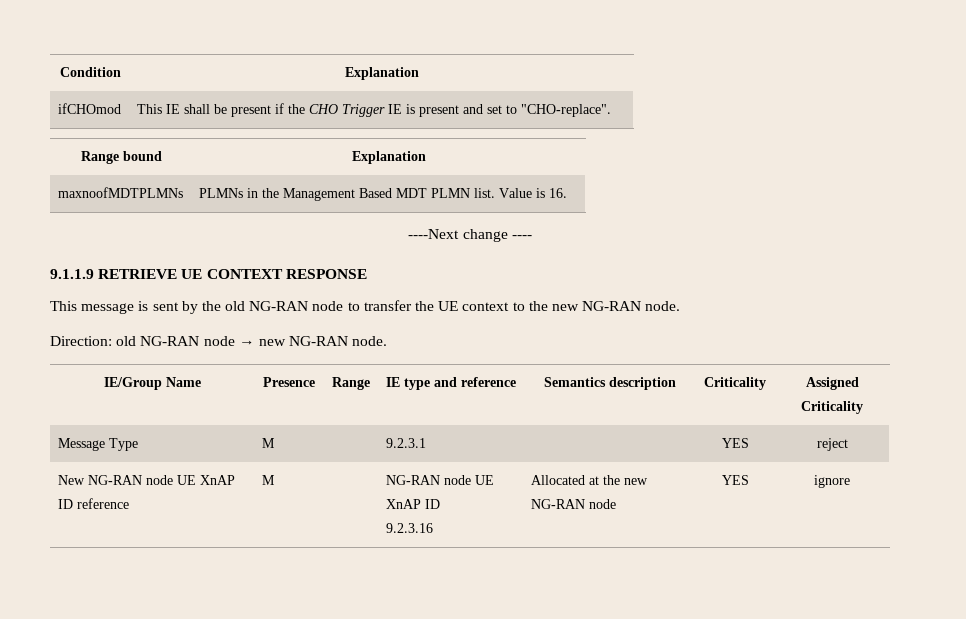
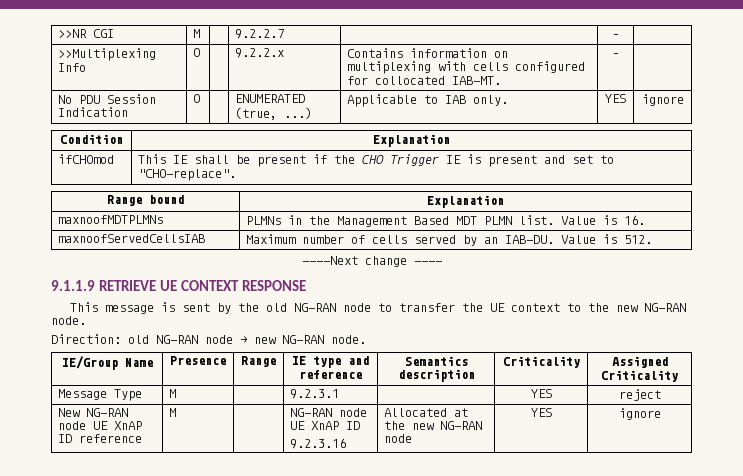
(59, 72) none -> [58,29,115,38] [193,29,201,38] [235,29,285,39] [612,34,619,38] [58,48,157,61] [58,63,87,72] [193,48,201,57] [235,48,285,58] [347,48,509,58] [347,61,586,74] [347,76,502,85] [612,53,619,57] [58,94,157,104] [58,107,129,117] [193,94,201,103] [235,94,306,103] [235,107,313,120] [347,94,509,107] [605,94,626,103] [641,94,684,106] >>NR CGI | M | | 9.2.2.7 | | – | // >>Multiplexing Info | O | | 9.2.2.x | Contains information on multiplexing with cells configured for collocated IAB-MT. | – | // No PDU Session Indication | O | | ENUMERATED (true, ...) | Applicable to IAB only. | YES | ignore //
(567, 193) none -> [58,234,206,243] [246,234,653,246] // maxnoofServedCellsIAB | Maximum number of cells served by an IAB-DU. Value is 512.

